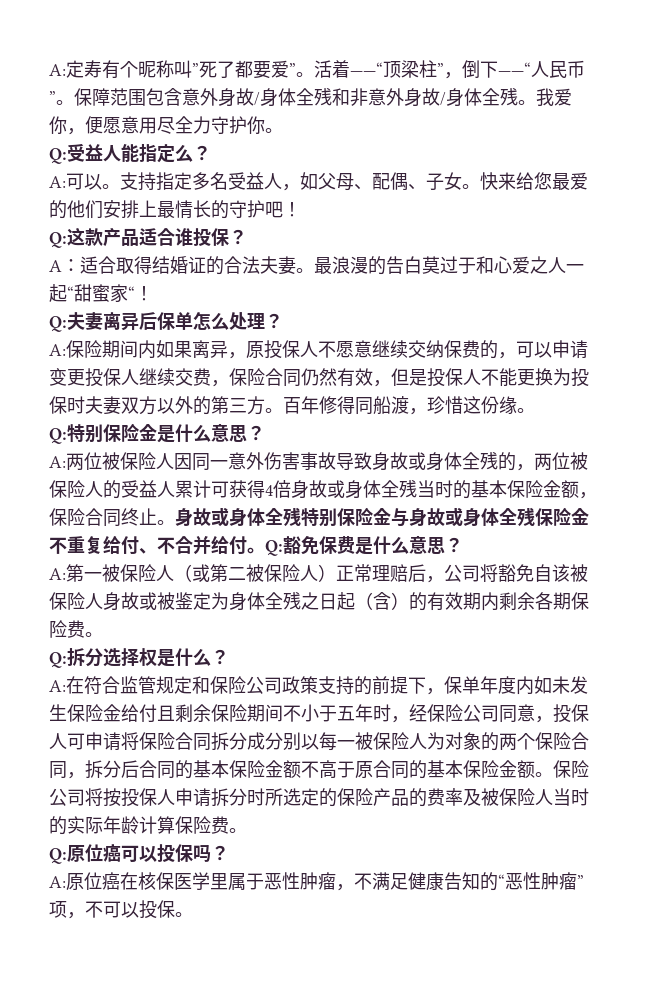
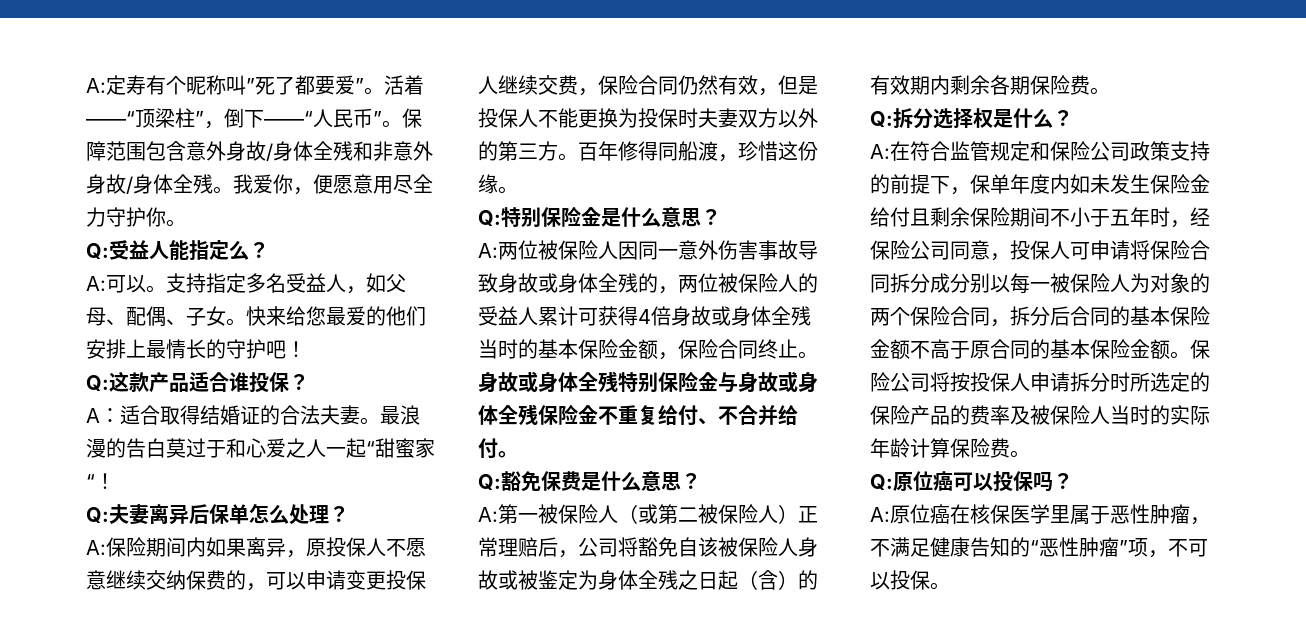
(265, 550) none -> (518, 454) //

